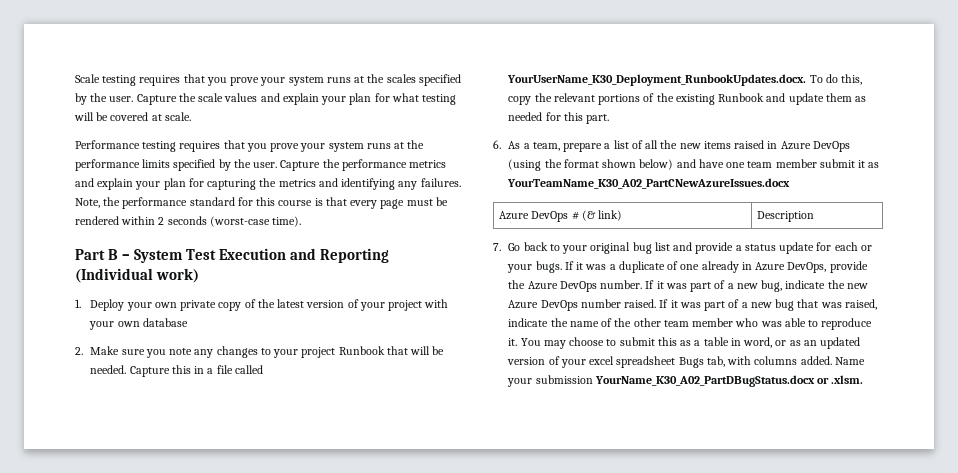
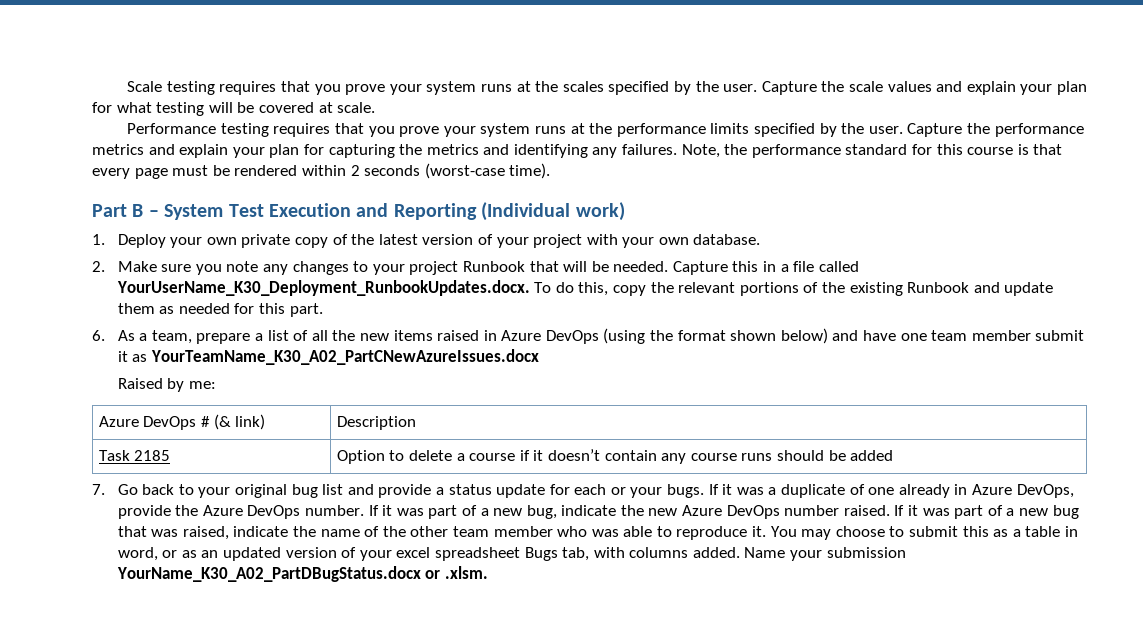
[142,318,188,327] database -> [693,234,761,245] database.
(791, 183) none -> [117,378,216,392] // Raised by me:
(815, 216) none -> [98,450,171,461] [336,449,894,464] // Task 2185 | Option to delete a course if it doesn’t contain any course runs should be added

